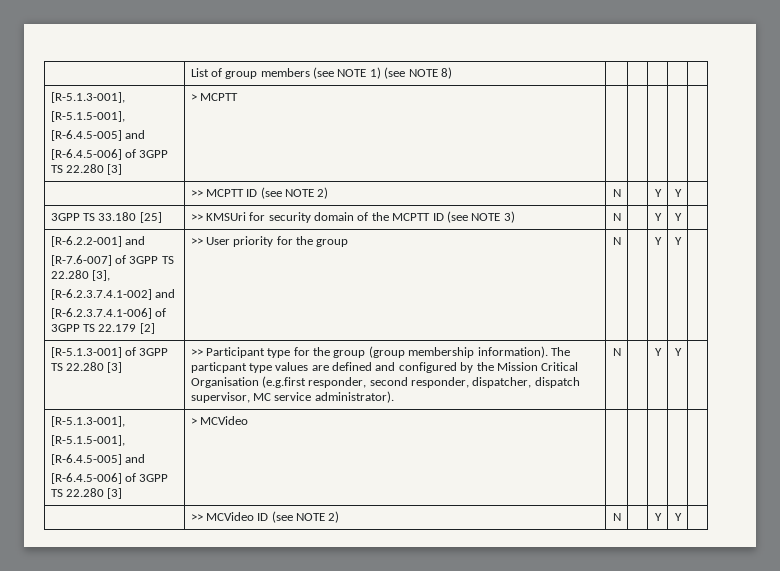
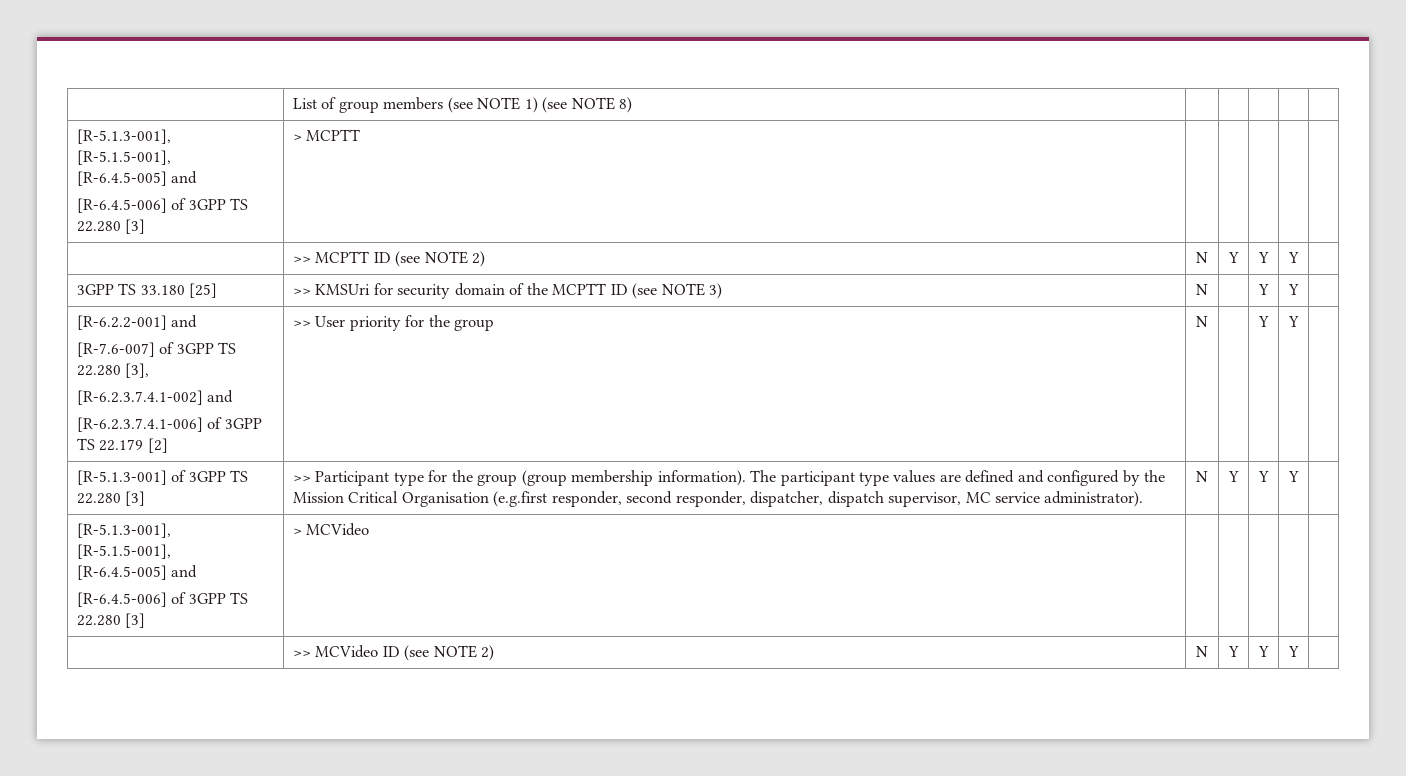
(621, 193) none -> [1228,252,1239,263] Y
[190,362,247,373] particpant -> [780,471,855,486] participant
(621, 352) none -> [1228,471,1239,482] Y
(621, 517) none -> [1228,646,1239,657] Y

